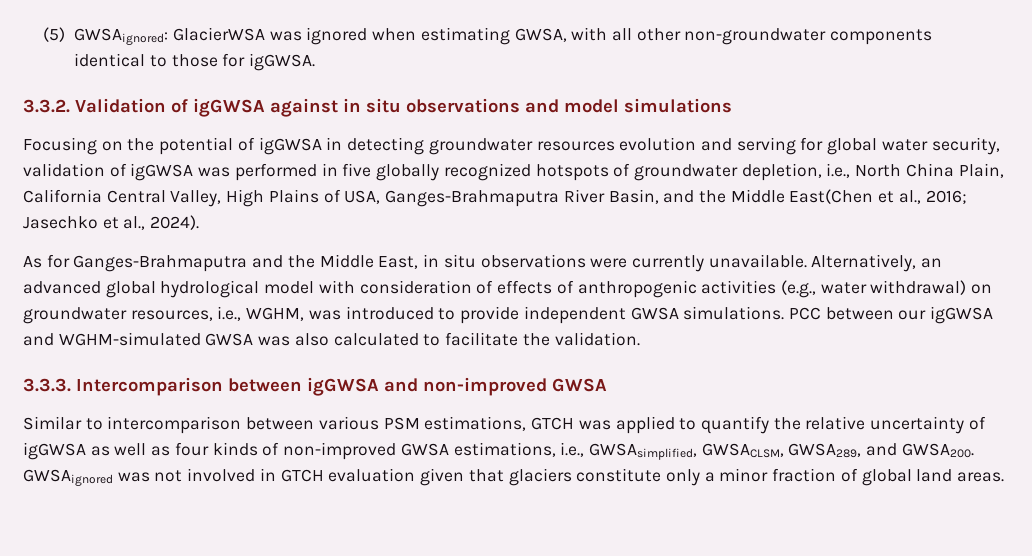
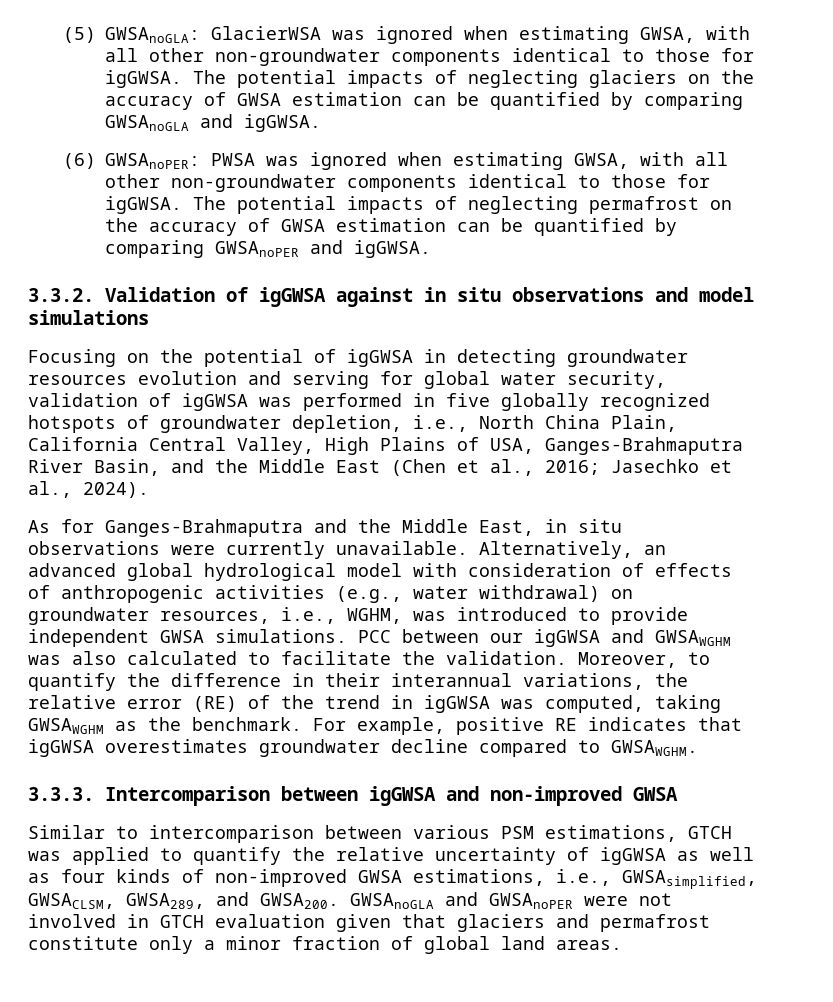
[74,28,169,45] GWSAignored: -> [105,27,201,43] GWSAnoGLA:
(316, 62) none -> [193,70,755,88] [105,92,744,110] [105,114,322,132] [63,152,729,170] [105,174,711,192] [105,196,733,214] [105,218,678,236] [105,240,432,258] The potential impacts of neglecting glaciers on the accuracy of GWSA estimation can be quantified by comparing GWSAnoGLA and igGWSA. // (6) GWSAnoPER: PWSA was ignored when estimating GWSA, with all other non-groundwater components identical to those for igGWSA. The potential impacts of neglecting permafrost on the accuracy of GWSA estimation can be quantified by comparing GWSAnoPER and igGWSA.
[789,189,874,204] East(Chen -> [336,459,446,476] East (Chen
[58,332,254,346] WGHM-simulated GWSA -> [655,630,731,646] GWSAWGHM
(640, 339) none -> [578,652,710,668] [28,673,688,691] [28,695,721,713] [28,717,742,735] [28,739,698,757] Moreover, to quantify the difference in their interannual variations, the relative error (RE) of the trend in igGWSA was computed, taking GWSAWGHM as the benchmark. For example, positive RE indicates that igGWSA overestimates groundwater decline compared to GWSAWGHM.
[23,469,150,486] GWSAignored was -> [350,892,628,909] GWSAnoGLA and GWSAnoPER were
(572, 477) none -> [556,914,710,932] and permafrost

